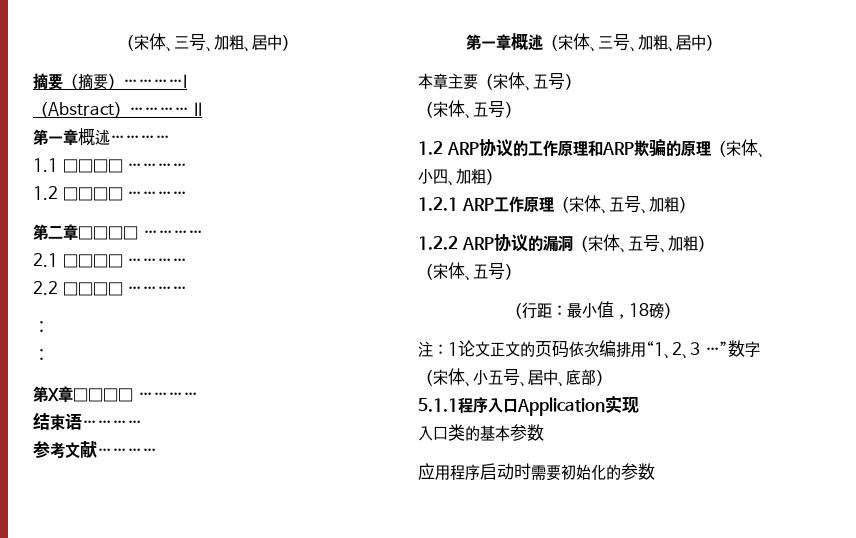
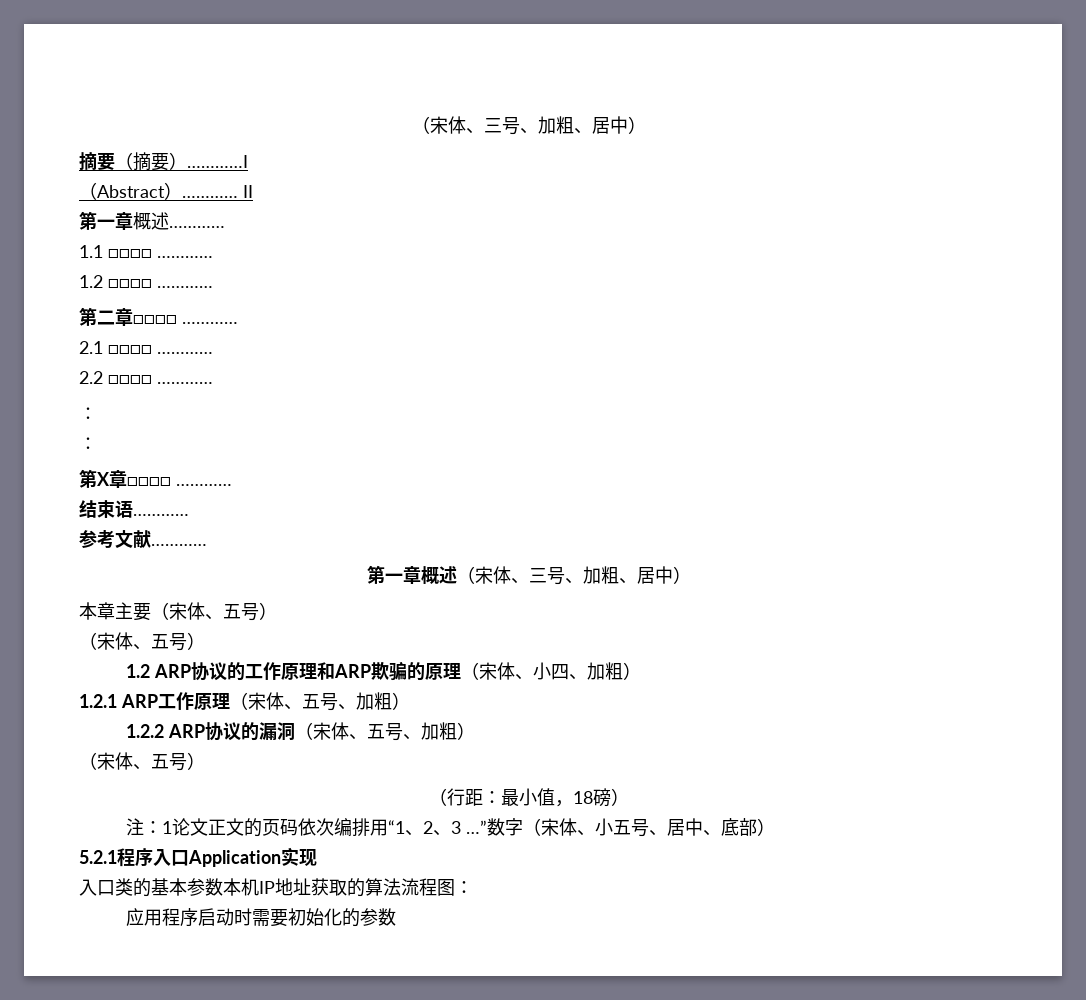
[418,398,458,412] 5.1.1 -> [79,850,117,864] 5.2.1
(544, 432) none -> [223,878,473,897] 本机IP地址获取的算法流程图：

